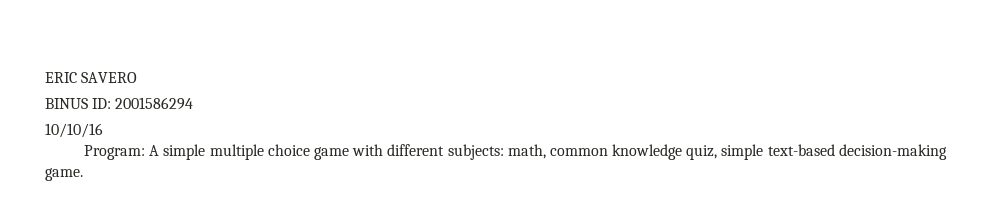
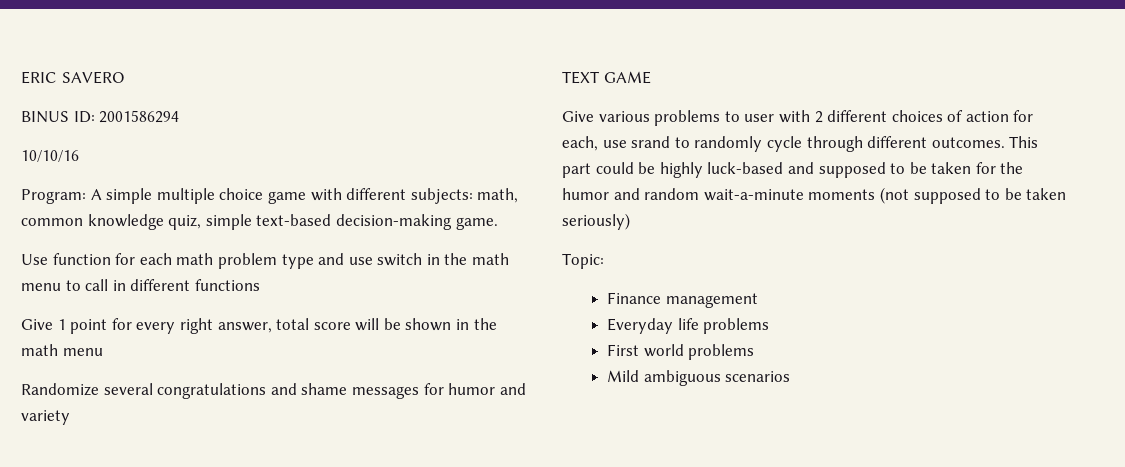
(83, 174) none -> [21,253,510,269] [21,279,260,291] [21,318,497,334] [21,344,103,356] [21,383,526,399] [21,410,70,425] [562,71,651,84] [562,110,1034,126] [562,136,1039,152] [562,162,1024,178] [562,187,1067,204] [562,213,630,230] [562,253,604,269] [607,292,758,308] [607,318,770,334] [607,344,755,360] [607,370,791,386] // Use function for each math problem type and use switch in the math menu to call in different functions // Give 1 point for every right answer, total score will be shown in the math menu // Randomize several congratulations and shame messages for humor and variety // TEXT GAME // Give various problems to user with 2 different choices of action for each, use srand to randomly cycle through different outcomes. This part could be highly luck-based and supposed to be taken for the humor and random wait-a-minute moments (not supposed to be taken seriously) // Topic: // Finance management // Everyday life problems // First world problems // Mild ambiguous scenarios

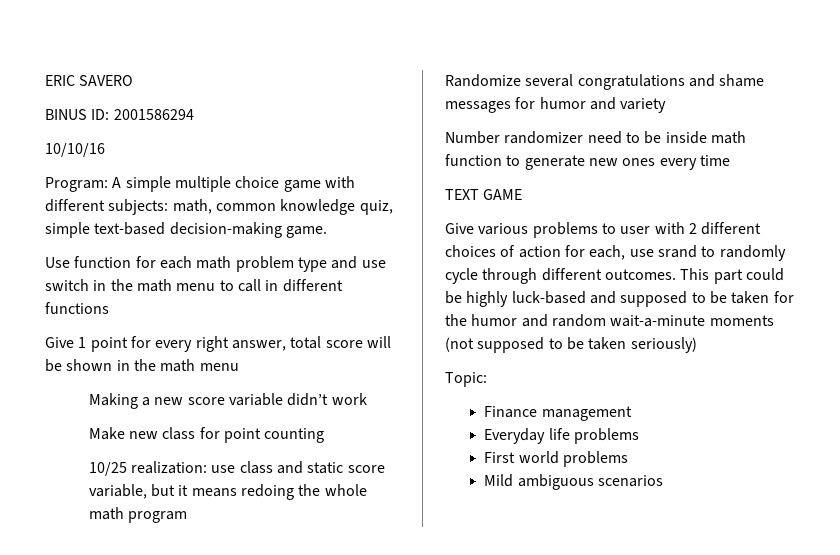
(103, 352) none -> [88,393,367,409] [88,427,325,443] [88,461,385,476] [88,484,367,500] [88,507,188,523] // Making a new score variable didn’t work // Make new class for point counting // 10/25 realization: use class and static score variable, but it means redoing the whole math program
(70, 417) none -> [445,131,746,144] [445,154,730,170] // Number randomizer need to be inside math function to generate new ones every time

